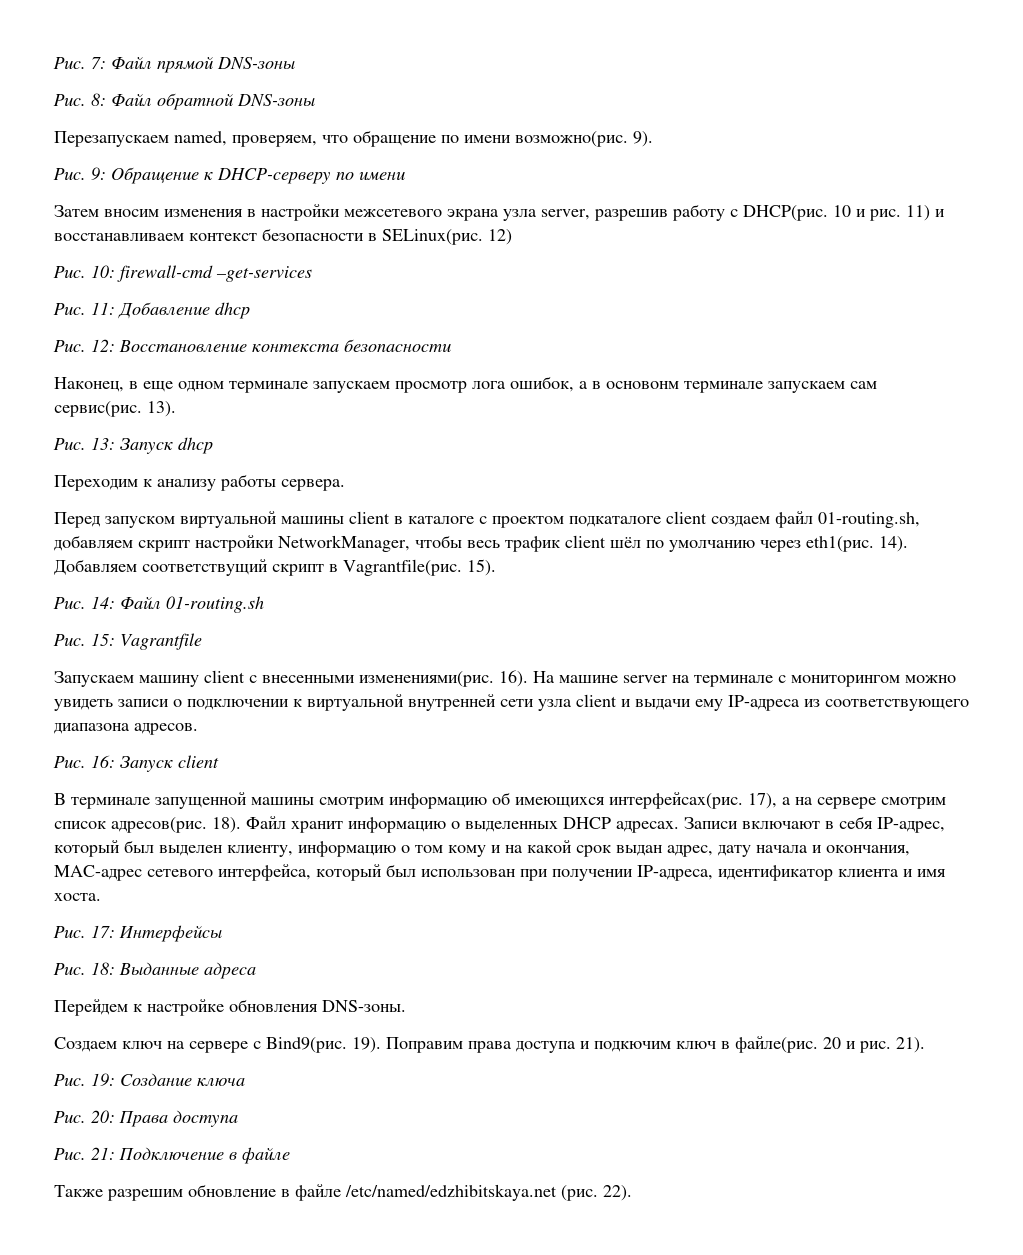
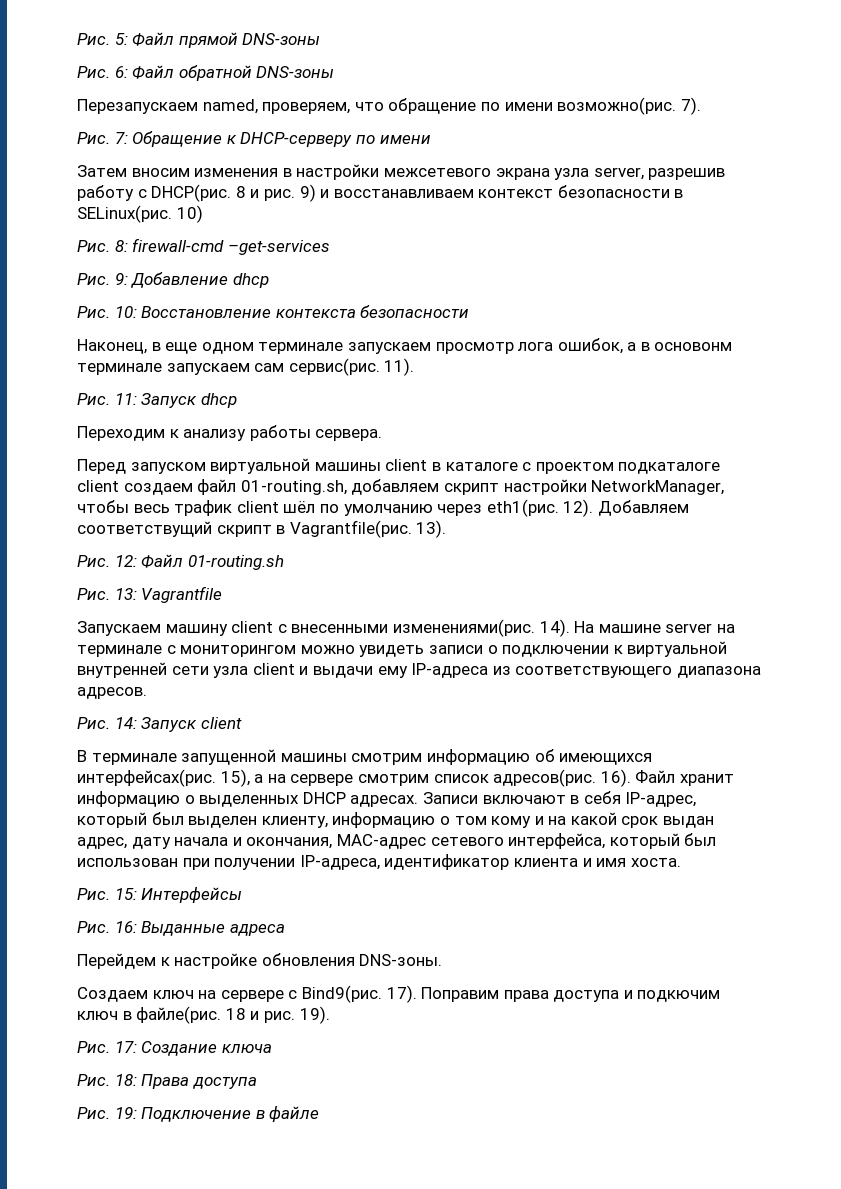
[53,57,106,69] Рис. 7: -> [77,33,128,45] Рис. 5:
[91,93,106,106] 8: -> [114,66,128,78] 6:
[633,131,653,147] [53,167,106,180] 9). // Рис. 9: -> [680,97,701,115] [77,132,128,144] 7). // Рис. 7:
[833,205,930,221] 10 и рис. 11) -> [235,184,316,202] 8 и рис. 9)
[488,229,512,245] [53,265,115,278] 12) // Рис. 10: -> [176,205,203,223] [77,240,128,252] 10) // Рис. 8:
[91,302,115,315] 11: -> [114,273,128,285] 9:
[91,339,115,352] 12: -> [114,306,137,318] 10:
[147,401,176,417] [53,437,115,450] 13). // Рис. 13: -> [384,358,415,376] [77,393,137,405] 11). // Рис. 11:
[879,536,908,552] 14). -> [563,499,594,517] 12).
[467,559,496,576] [53,596,115,609] 15). // Рис. 14: -> [416,520,447,538] [77,555,137,567] 13). // Рис. 12:
[91,633,115,646] 15: -> [114,588,137,600] 13:
[499,670,528,687] 16). -> [539,619,570,637] 14).
[91,755,115,768] 16: -> [114,717,137,729] 14:
[748,793,777,809] 17), -> [220,769,250,787] 15),
[212,817,241,833] 18). -> [600,769,631,787] 16).
[91,925,115,938] 17: -> [114,888,137,900] 15:
[91,962,115,975] 18: -> [114,921,137,933] 16:
[352,1037,381,1053] 19). -> [386,985,417,1003] 17).
[823,1037,925,1053] [53,1073,115,1086] 20 и рис. 21). // Рис. 19: -> [225,1006,330,1024] [77,1041,137,1053] 18 и рис. 19). // Рис. 17:
[91,1110,115,1123] 20: -> [114,1074,137,1086] 18:
[91,1147,115,1160] 21: -> [114,1107,137,1119] 19:
[54,1184,632,1201] // Также разрешим обновление в файле /etc/named/edzhibitskaya.net (рис. 22). -> (320, 1114) none

